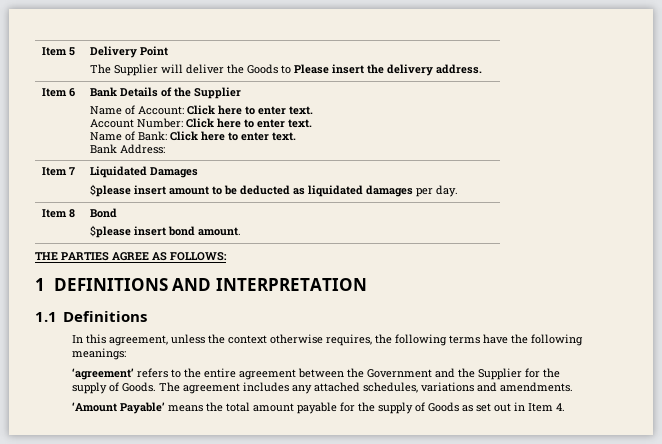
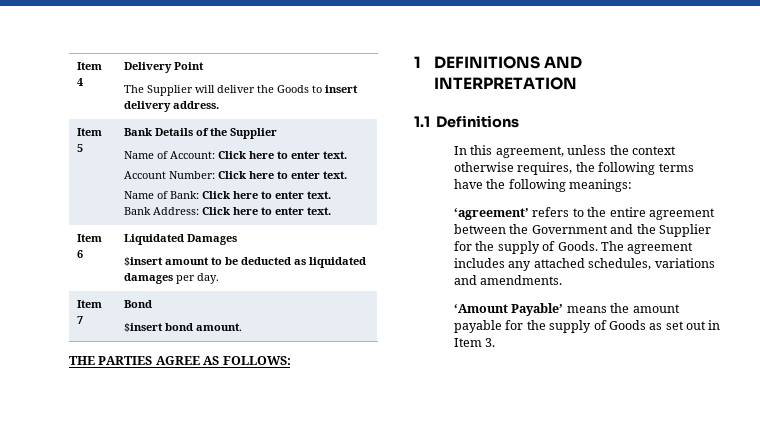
[41,47,75,56] Item 5 -> [76,62,102,70] [76,78,83,86] Item 4
[293,64,384,74] Please insert the -> [324,85,358,93] insert
[68,88,75,97] 6 -> [76,144,83,152] 5
[41,167,75,176] // Item 7 -> [201,207,331,215] [76,234,102,242] [76,250,83,258] Click here to enter text. // Item 6
[89,184,166,197] $please insert -> [123,257,163,266] $insert
[68,209,75,218] 8 -> [76,316,83,324] 7
[89,225,166,238] $please insert -> [123,323,163,332] $insert
[226,402,251,412] total -> (630, 308) none
[556,403,566,411] 4. -> [485,338,496,347] 3.

